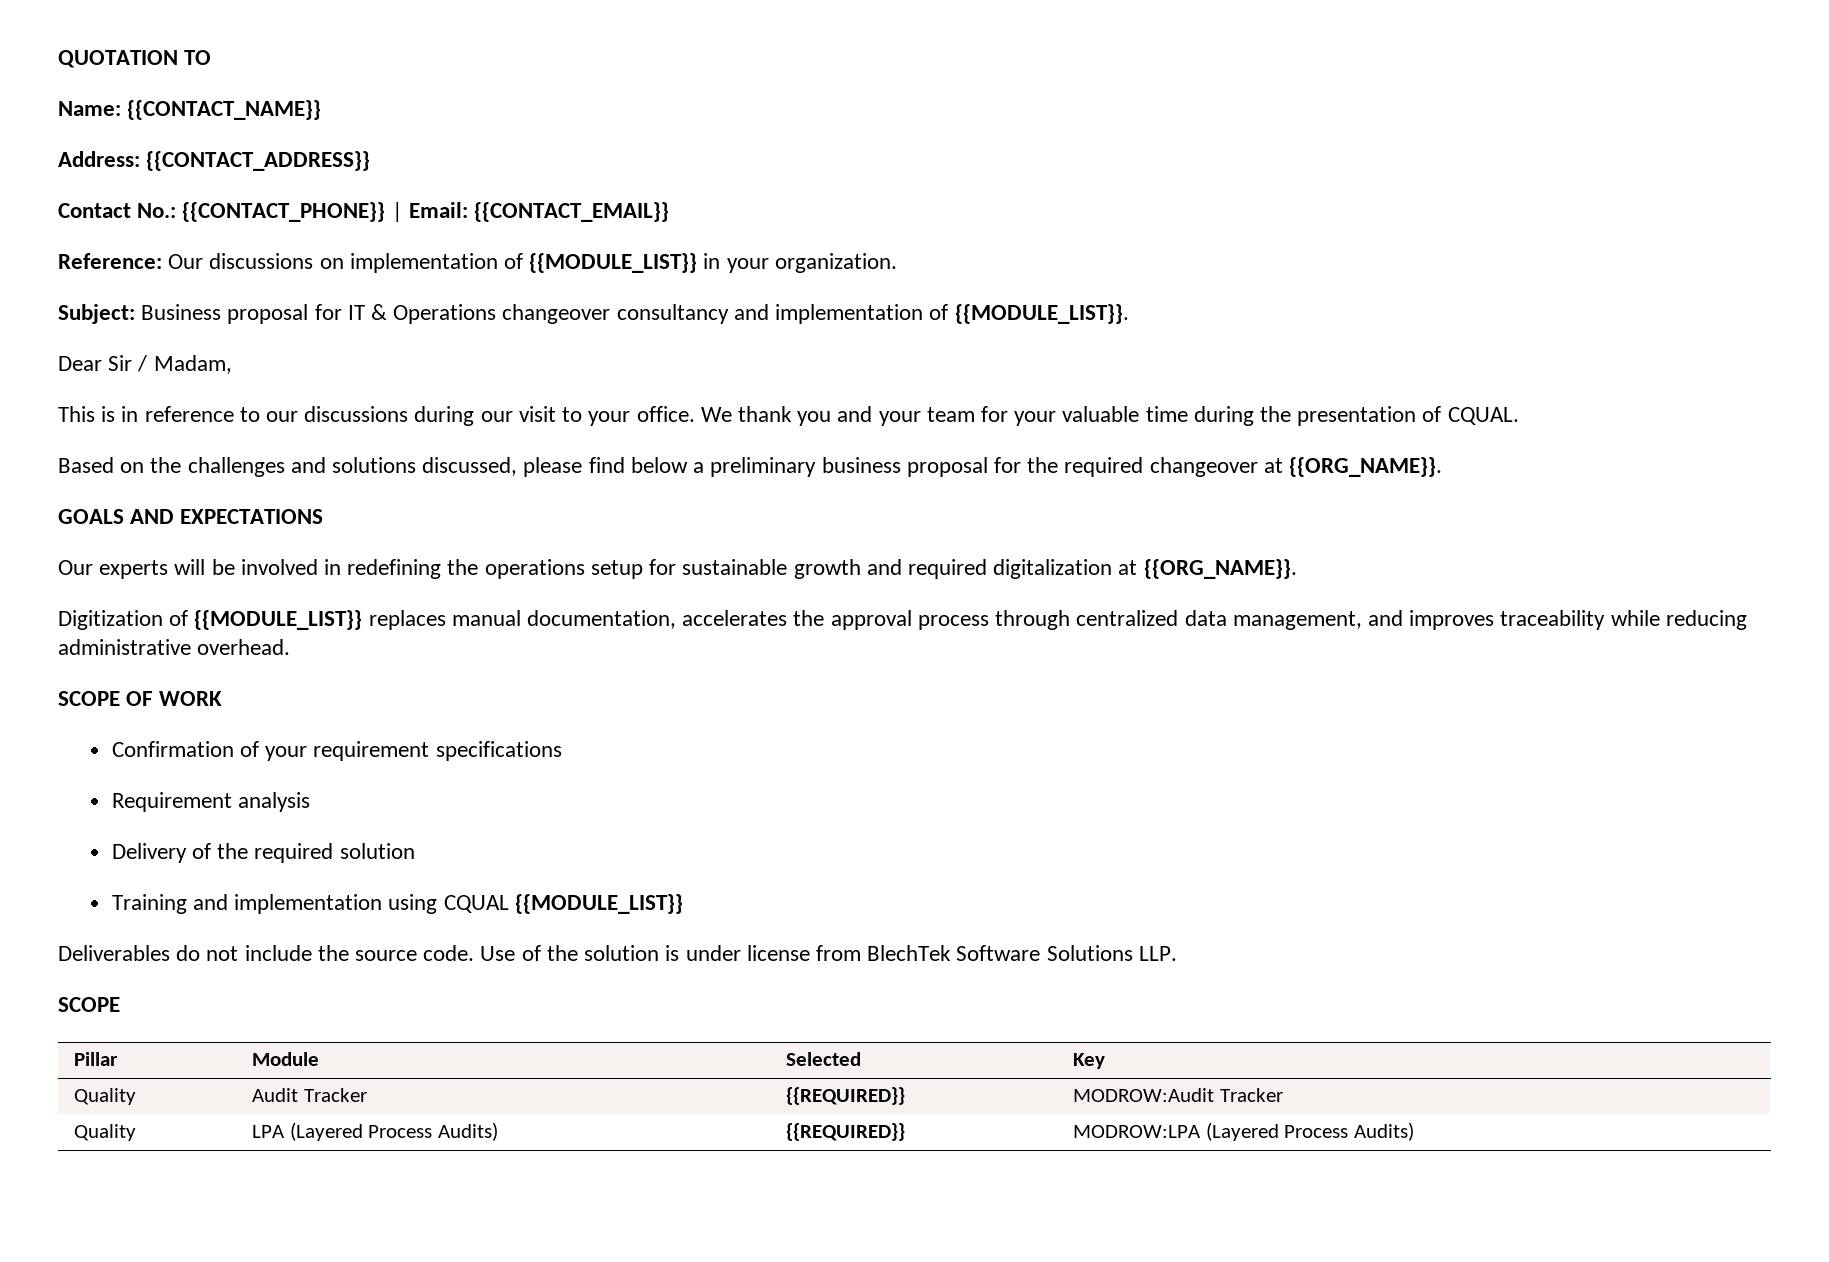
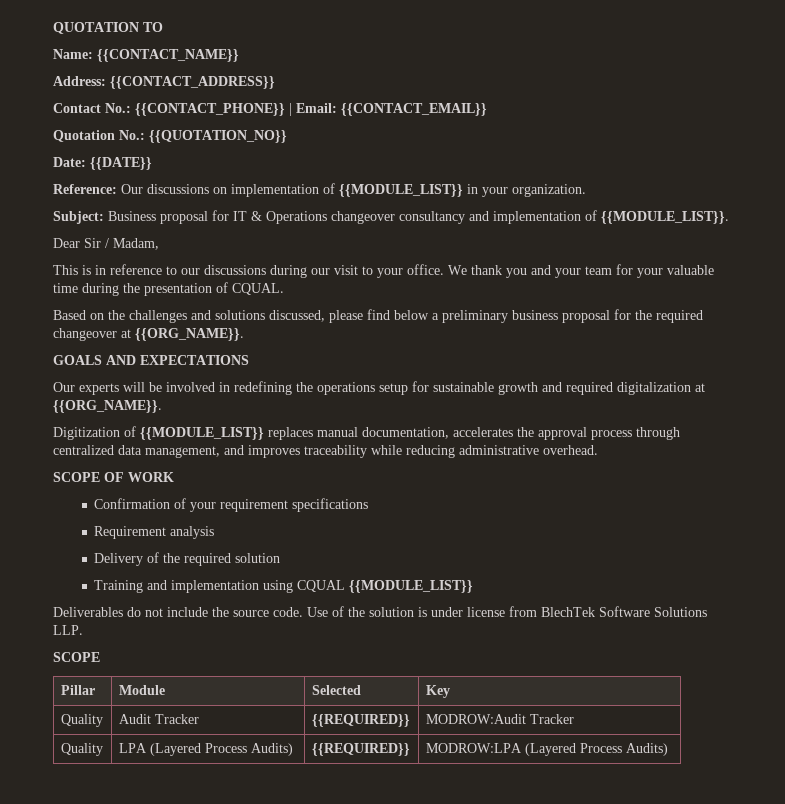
(670, 212) none -> [53,130,287,143] [53,157,152,170] // Quotation No.: {{QUOTATION_NO}} // Date: {{DATE}}

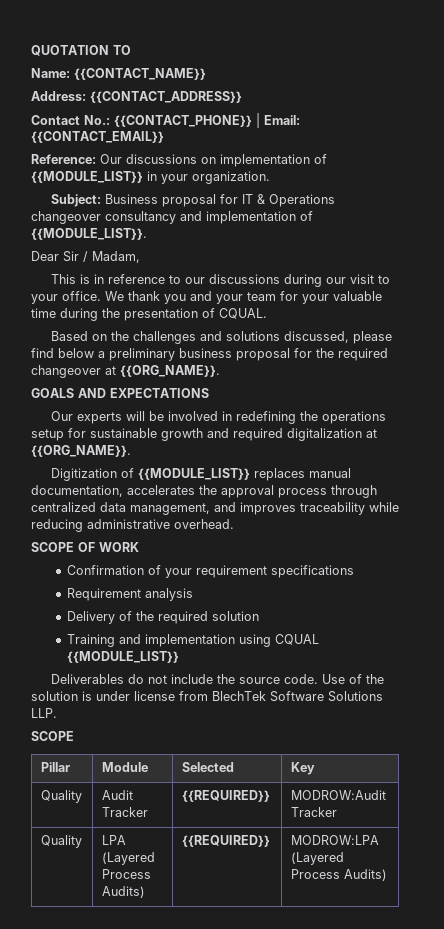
[53,130,287,143] [53,157,152,170] // Quotation No.: {{QUOTATION_NO}} // Date: {{DATE}} -> (164, 137) none

